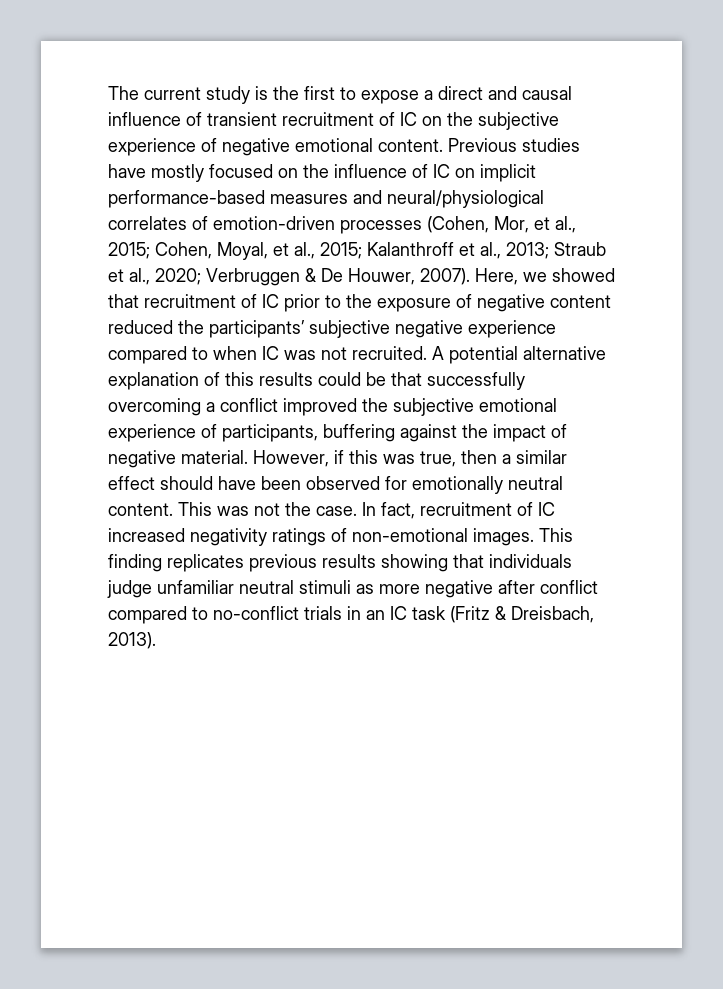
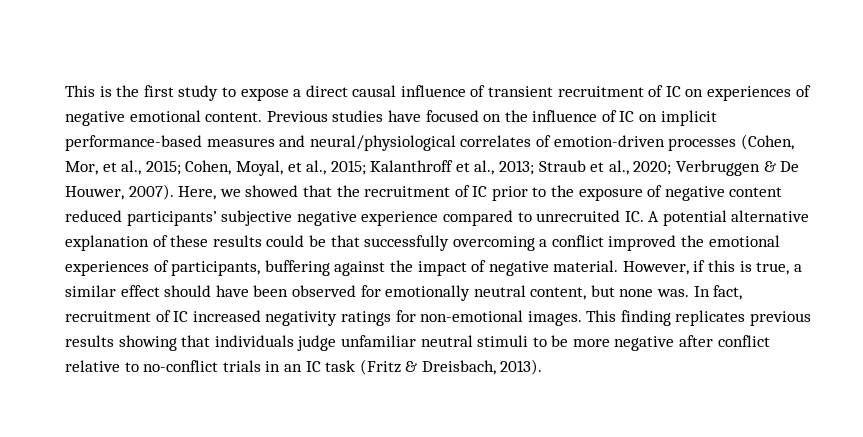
[108,86,250,104] The current study -> [65,85,95,97] This
(335, 93) none -> [178,85,219,101] study
[488,86,517,100] and -> (348, 91) none
[447,112,559,130] [108,138,196,156] the subjective experience -> [707,86,792,101] experiences
[151,164,204,182] mostly -> (421, 116) none
(139, 301) none -> [336,185,360,197] the
[178,320,204,334] the -> (122, 216) none
[213,346,427,360] when IC was not recruited. -> [536,210,644,222] unrecruited IC.
[225,372,254,386] this -> [170,235,209,247] these
[393,398,557,416] [108,424,196,442] subjective emotional experience -> [708,235,780,247] [65,261,149,276] emotional experiences
[383,450,497,467] was true, then -> [739,261,790,275] is true,
[108,502,357,516] content. This was not the case. -> [530,285,690,300] content, but none was.
[331,528,347,542] of -> [395,310,416,322] for
[356,584,374,594] as -> [532,335,569,347] to be
[108,606,187,624] compared -> [65,360,120,372] relative

